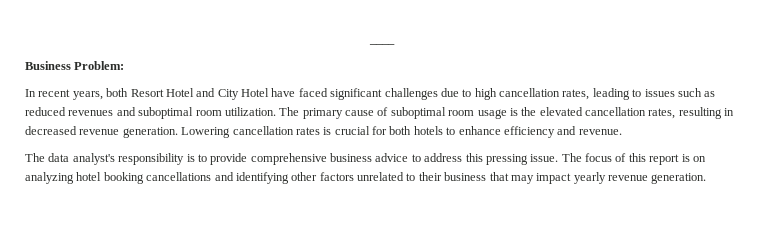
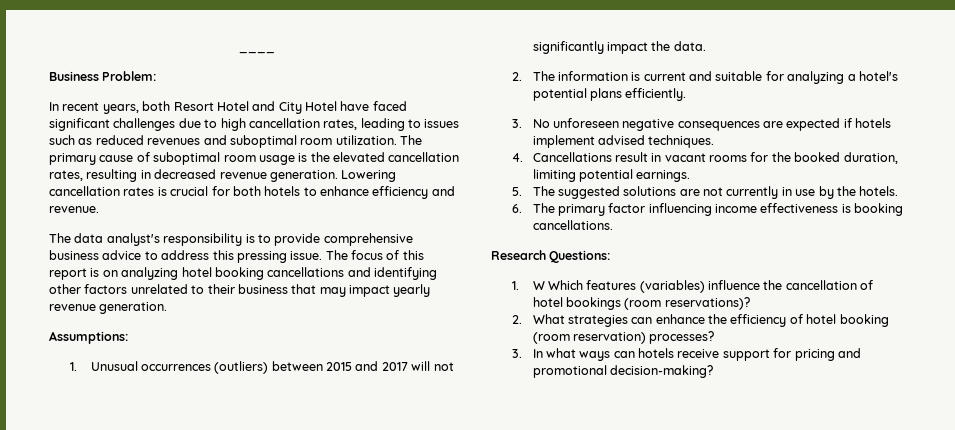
(707, 178) none -> [49,331,128,344] [69,361,454,374] [532,41,706,54] [511,71,898,84] [532,88,687,101] [511,118,892,131] [532,135,715,148] [511,152,898,164] [532,169,691,182] [511,186,899,199] [511,203,904,216] [532,220,613,230] [491,250,611,263] [511,280,874,293] [532,297,750,310] [511,314,889,327] [532,331,715,344] [511,348,861,361] [532,365,713,378] // Assumptions: // 1. Unusual occurrences (outliers) between 2015 and 2017 will not significantly impact the data. // 2. The information is current and suitable for analyzing a hotel's potential plans efficiently. // 3. No unforeseen negative consequences are expected if hotels implement advised techniques. // 4. Cancellations result in vacant rooms for the booked duration, limiting potential earnings. // 5. The suggested solutions are not currently in use by the hotels. // 6. The primary factor influencing income effectiveness is booking cancellations. // Research Questions: // 1. W Which features (variables) influence the cancellation of hotel bookings (room reservations)? // 2. What strategies can enhance the efficiency of hotel booking (room reservation) processes? // 3. In what ways can hotels receive support for pricing and promotional decision-making?

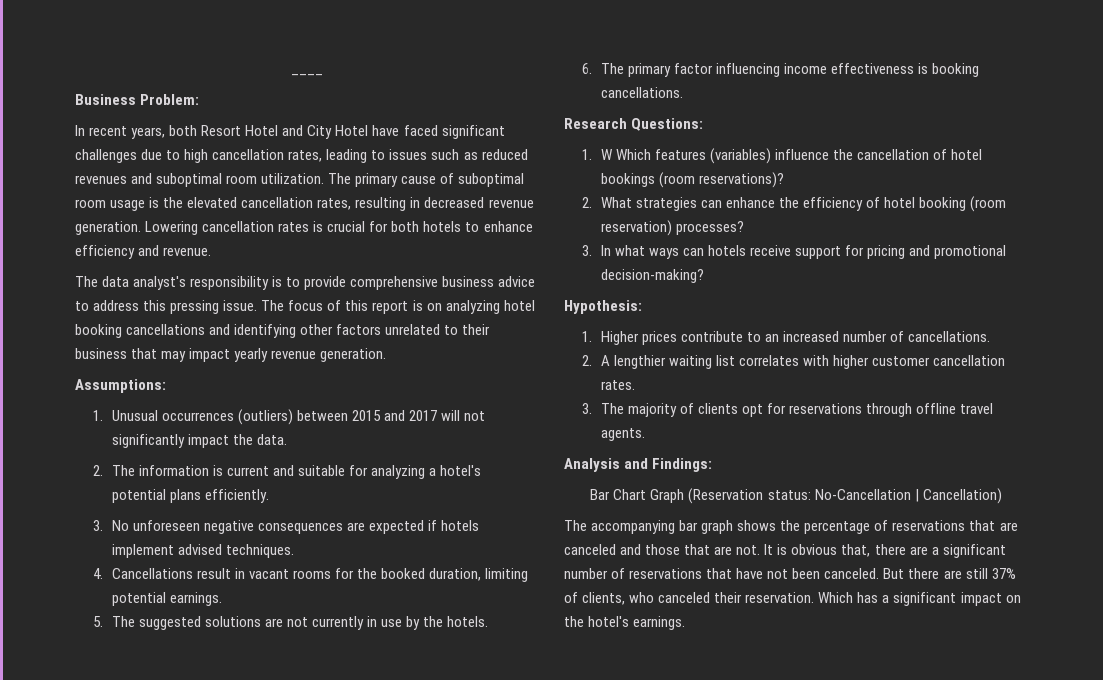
(713, 371) none -> [564,300,642,314] [582,331,990,345] [582,355,1005,369] [600,380,635,390] [582,403,994,417] [600,428,645,441] [564,458,713,472] [590,488,1002,504] [564,520,1018,534] [564,544,1006,558] [564,568,1016,579] [564,592,1021,606] [564,616,686,630] // Hypothesis: // 1. Higher prices contribute to an increased number of cancellations. // 2. A lengthier waiting list correlates with higher customer cancellation rates. // 3. The majority of clients opt for reservations through offline travel agents. // Analysis and Findings: // Bar Chart Graph (Reservation status: No-Cancellation | Cancellation) // The accompanying bar graph shows the percentage of reservations that are canceled and those that are not. It is obvious that, there are a significant number of reservations that have not been canceled. But there are still 37% of clients, who canceled their reservation. Which has a significant impact on the hotel's earnings.

